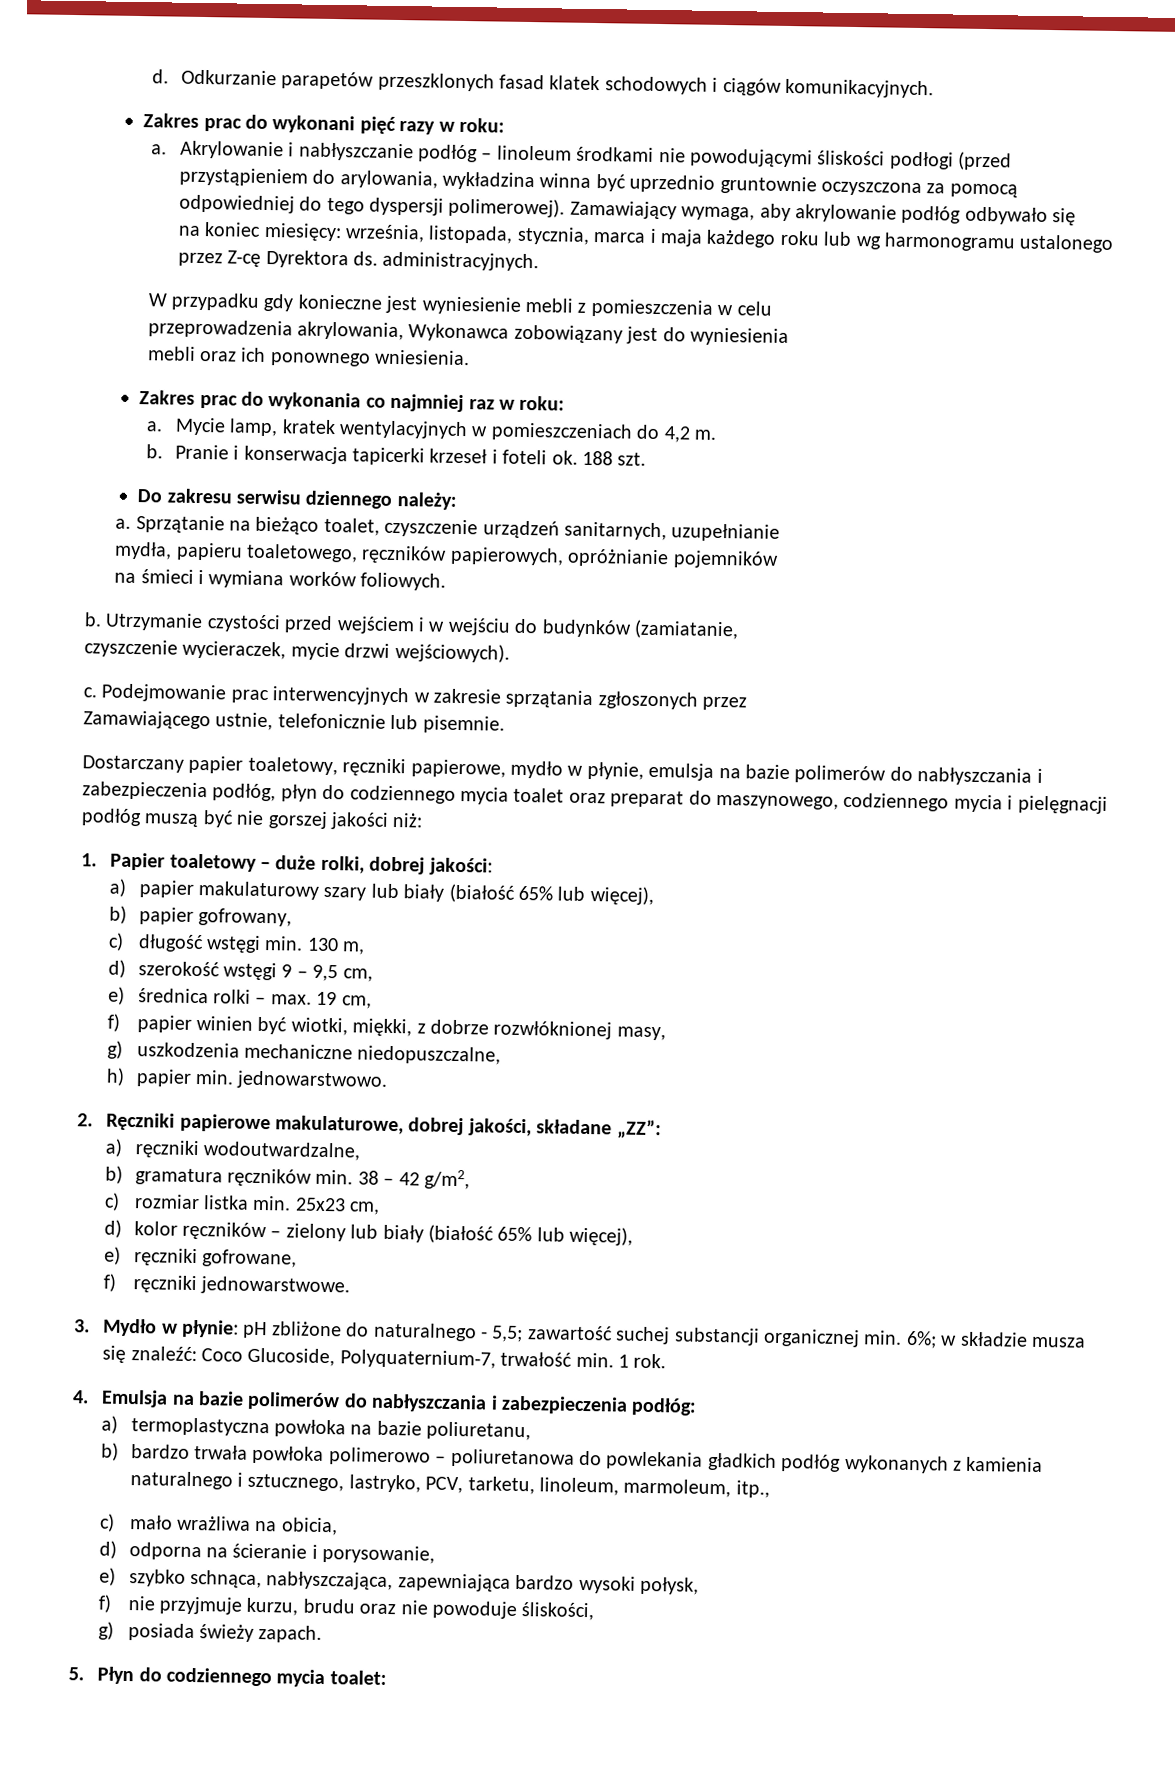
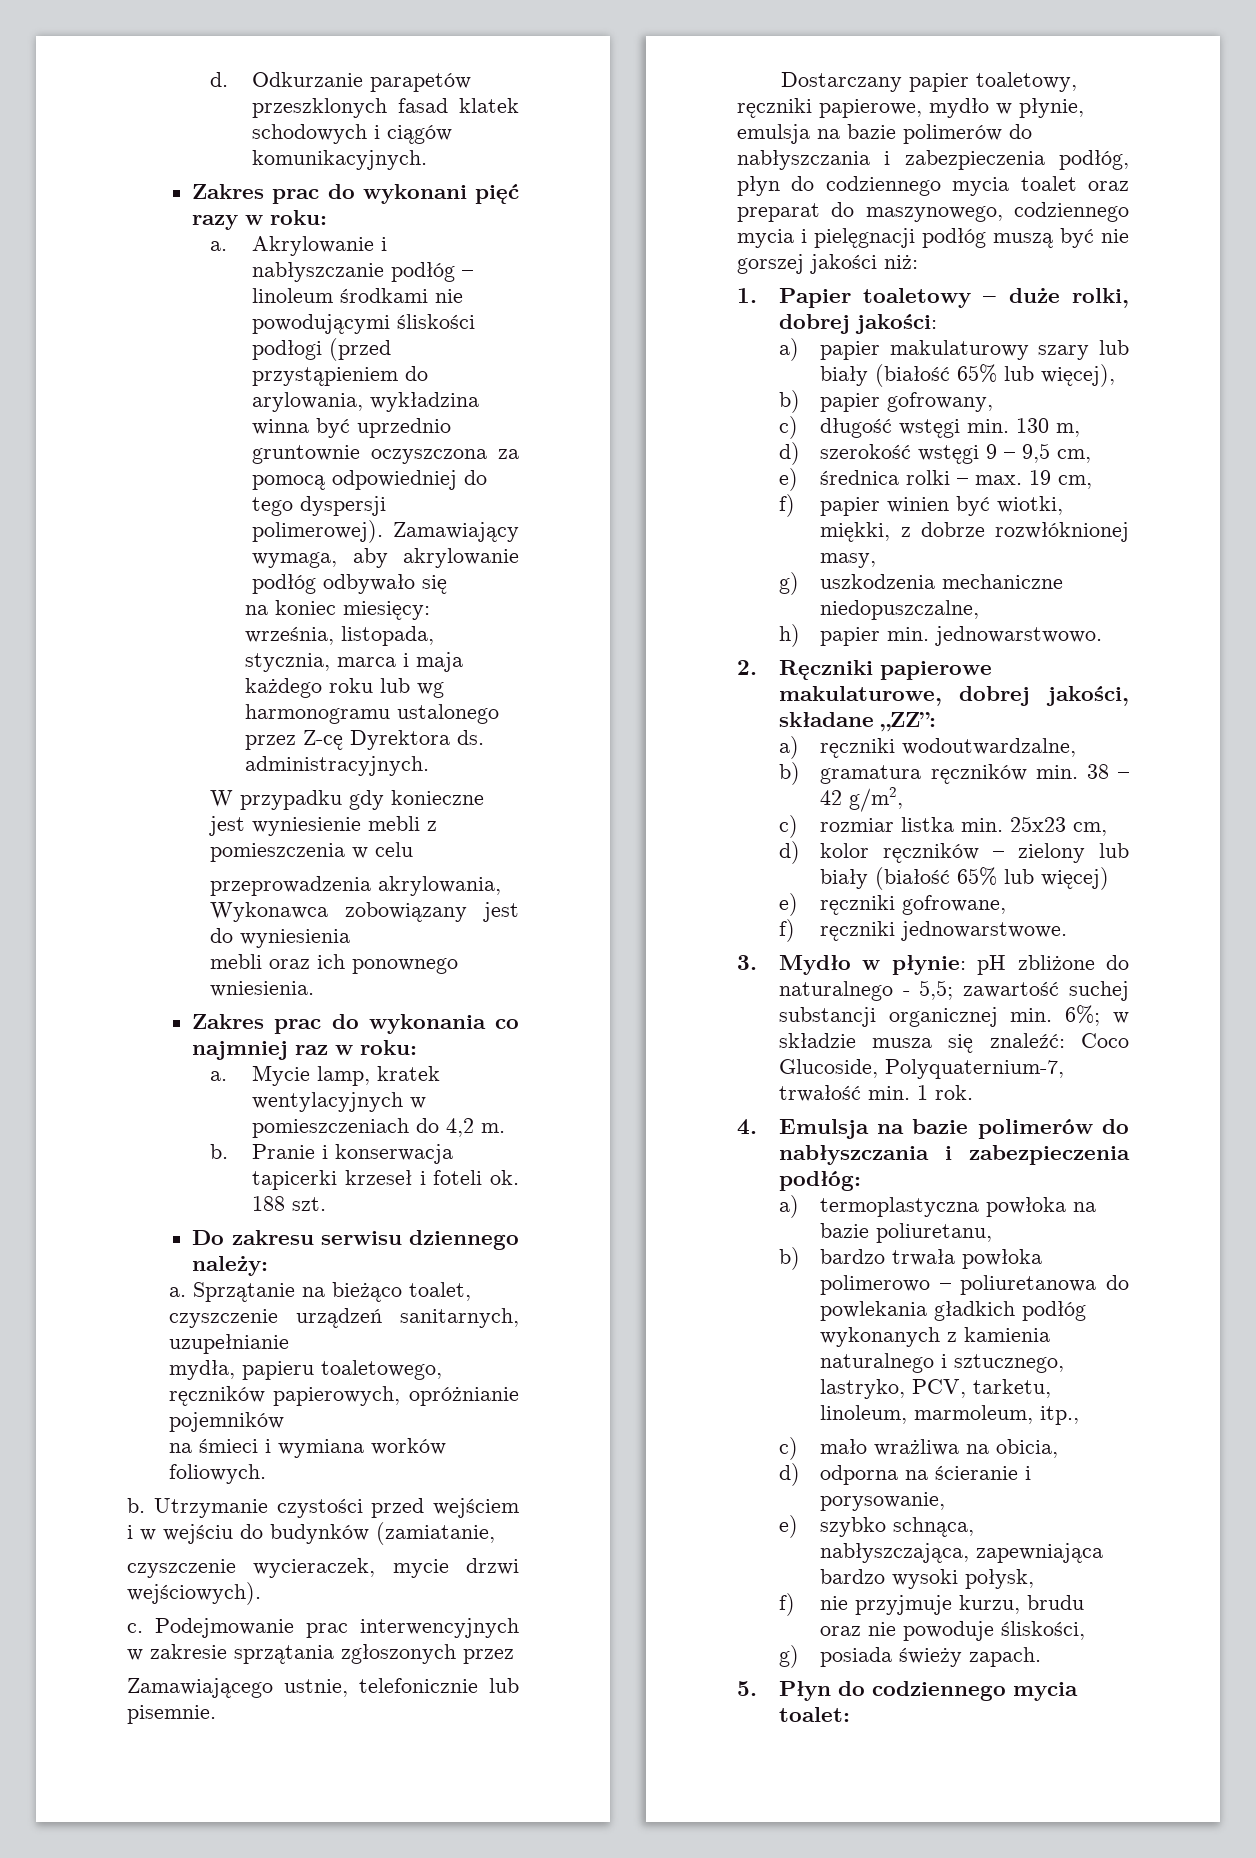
[569,1226,634,1246] więcej), -> [1041,867,1110,890] więcej)

